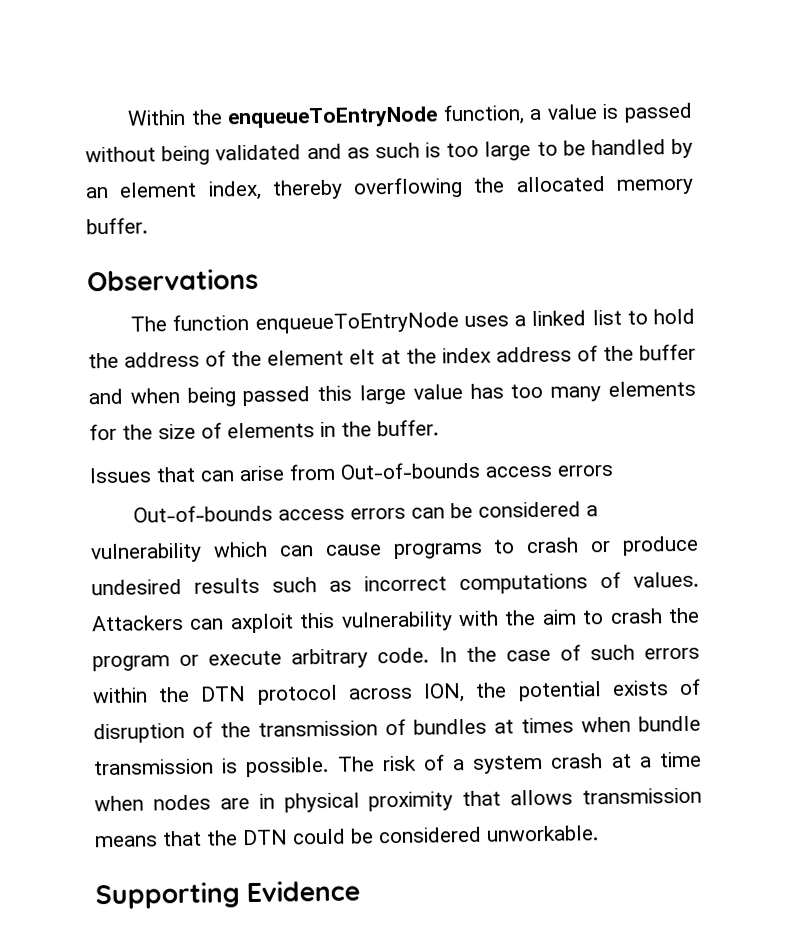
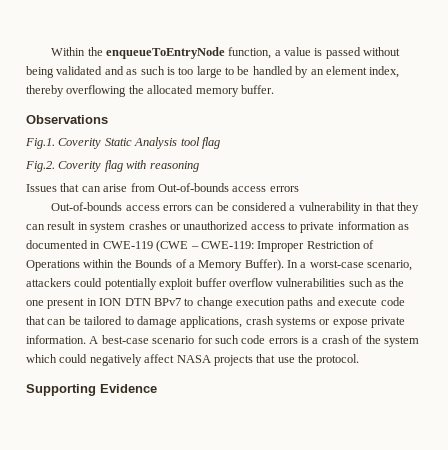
[130,308,696,334] [88,343,696,369] [88,380,696,407] [89,419,439,441] The function enqueueToEntryNode uses a linked list to hold the address of the element elt at the index address of the buffer and when being passed this large value has too many elements for the size of elements in the buffer. -> [25,137,220,149] [25,160,199,172] Fig.1. Coverity Static Analysis tool flag // Fig.2. Coverity flag with reasoning
[212,535,699,560] [91,571,699,596] [91,607,700,634] [92,644,701,672] [92,678,701,705] [93,715,701,744] [93,751,702,778] [94,787,702,813] [95,825,599,848] which can cause programs to crash or produce undesired results such as incorrect computations of values. Attackers can axploit this vulnerability with the aim to crash the program or execute arbitrary code. In the case of such errors within the DTN protocol across ION, the potential exists of disruption of the transmission of bundles at times when bundle transmission is possible. The risk of a system crash at a time when nodes are in physical proximity that allows transmission means that the DTN could be considered unworkable. -> [363,202,419,214] [26,221,410,233] [26,240,374,252] [26,259,413,271] [26,278,405,290] [26,297,405,309] [26,316,406,328] [26,335,419,347] [26,354,360,366] in that they can result in system crashes or unauthorized access to private information as documented in CWE-119 (CWE – CWE-119: Improper Restriction of Operations within the Bounds of a Memory Buffer). In a worst-case scenario, attackers could potentially exploit buffer overflow vulnerabilities such as the one present in ION DTN BPv7 to change execution paths and execute code that can be tailored to damage applications, crash systems or expose private information. A best-case scenario for such code errors is a crash of the system which could negatively affect NASA projects that use the protocol.

